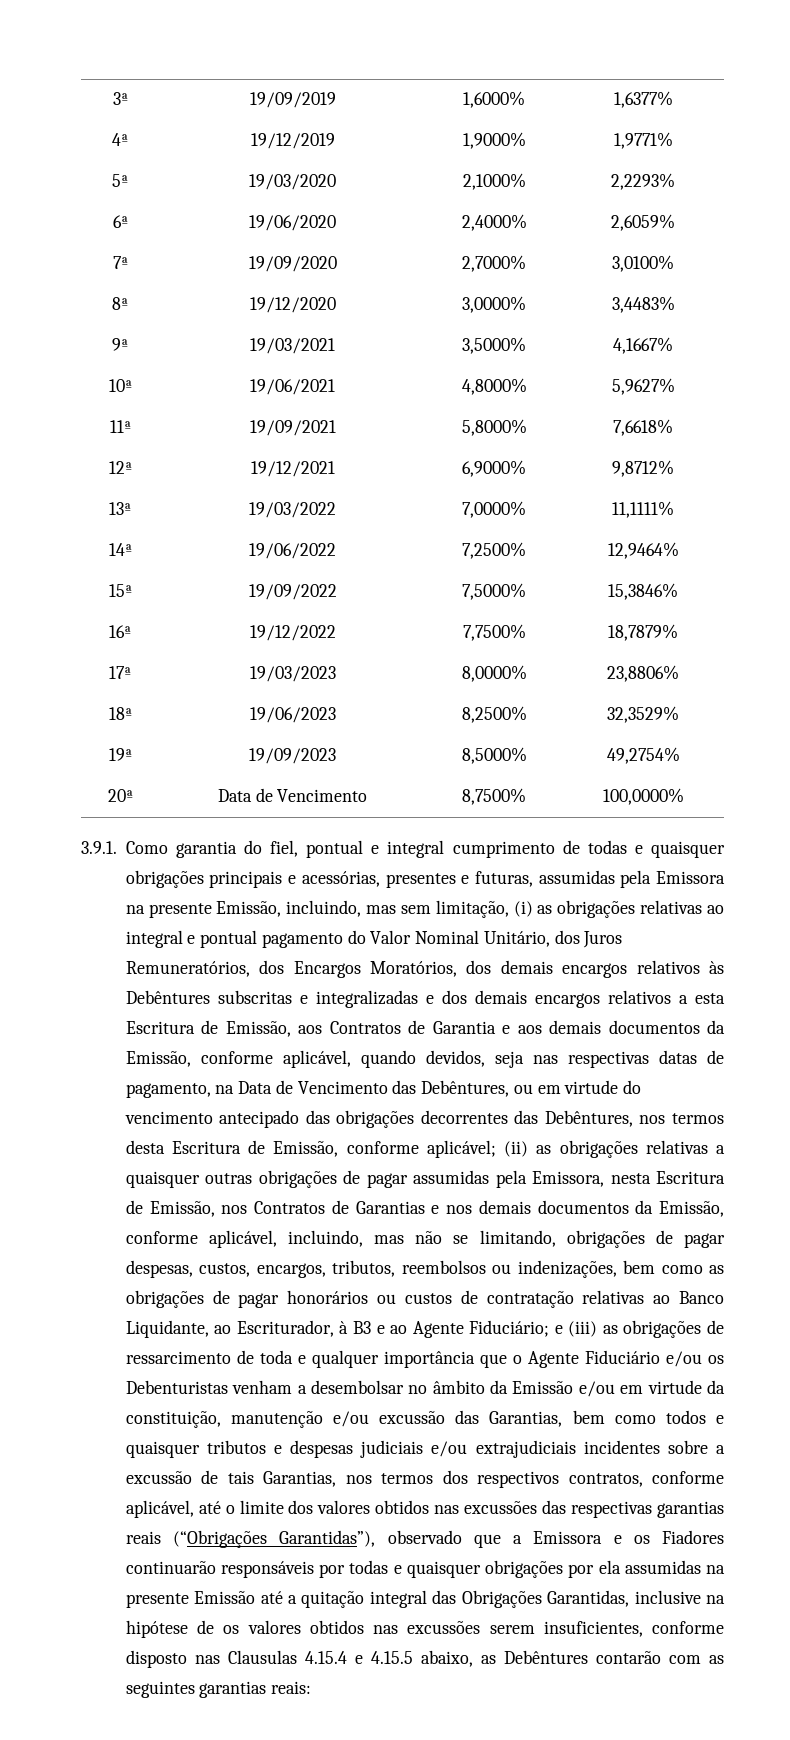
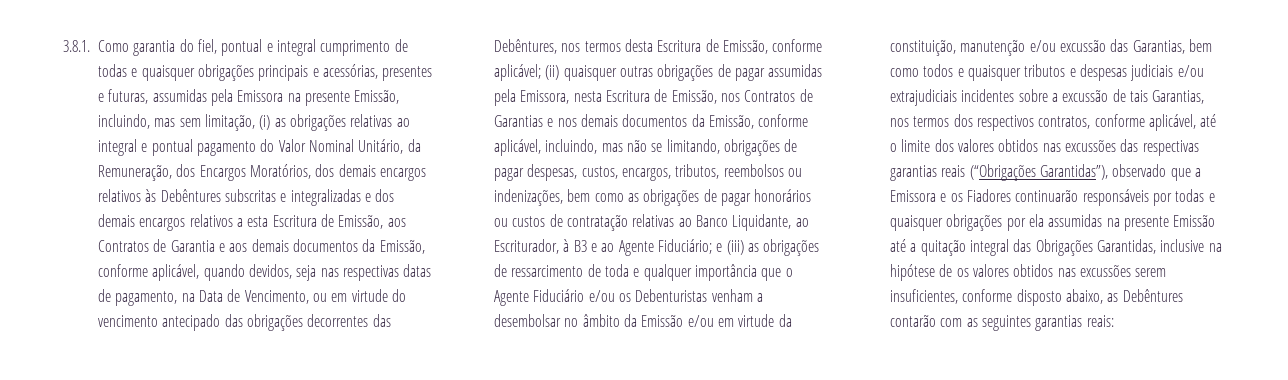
[112,92,129,105] [249,92,336,108] [463,91,525,108] [613,91,673,108] [112,133,129,146] [250,133,335,149] [462,132,526,149] [613,132,673,149] [112,174,129,187] [249,174,336,190] [462,173,526,190] [611,173,675,190] [112,215,129,228] [249,215,336,231] [461,214,527,231] [611,214,675,231] [112,256,129,269] [248,256,337,272] [462,255,526,272] [612,255,674,272] [112,297,129,310] [249,297,336,313] [462,296,526,313] [611,296,675,313] [112,338,129,351] [250,338,335,354] [462,337,526,354] [613,337,673,354] [108,379,133,392] [250,379,335,395] [461,378,527,395] [611,378,675,395] [109,420,132,433] [249,420,336,436] [461,419,527,436] [613,419,673,436] [108,461,133,474] [250,461,335,477] [462,460,526,477] [612,460,674,477] [109,502,132,515] [249,502,336,518] [462,501,526,518] [612,501,674,518] [108,543,133,556] [249,543,336,559] [462,542,526,559] [607,542,679,559] [108,584,133,597] [248,584,337,600] [462,583,526,600] [608,583,678,600] [109,625,132,638] [249,625,336,641] [462,624,526,641] [608,624,678,641] [109,666,132,679] [249,666,336,682] [461,665,527,682] [607,665,679,682] [108,707,133,720] [249,707,336,723] [461,706,527,723] [607,706,679,723] [108,748,133,761] [249,748,336,764] [461,747,527,764] [606,747,680,764] [107,789,134,802] [217,788,368,802] [462,788,526,805] [602,788,684,805] [81,841,117,854] 3ª | 19/09/2019 | 1,6000% | 1,6377% // 4ª | 19/12/2019 | 1,9000% | 1,9771% // 5ª | 19/03/2020 | 2,1000% | 2,2293% // 6ª | 19/06/2020 | 2,4000% | 2,6059% // 7ª | 19/09/2020 | 2,7000% | 3,0100% // 8ª | 19/12/2020 | 3,0000% | 3,4483% // 9ª | 19/03/2021 | 3,5000% | 4,1667% // 10ª | 19/06/2021 | 4,8000% | 5,9627% // 11ª | 19/09/2021 | 5,8000% | 7,6618% // 12ª | 19/12/2021 | 6,9000% | 9,8712% // 13ª | 19/03/2022 | 7,0000% | 11,1111% // 14ª | 19/06/2022 | 7,2500% | 12,9464% // 15ª | 19/09/2022 | 7,5000% | 15,3846% // 16ª | 19/12/2022 | 7,7500% | 18,7879% // 17ª | 19/03/2023 | 8,0000% | 23,8806% // 18ª | 19/06/2023 | 8,2500% | 32,3529% // 19ª | 19/09/2023 | 8,5000% | 49,2754% // 20ª | Data de Vencimento | 8,7500% | 100,0000% // 3.9.1. -> [63,40,90,52] 3.8.1.
[554,930,623,948] [125,961,250,977] dos Juros Remuneratórios, -> [407,139,421,152] [98,164,172,181] da Remuneração,
[297,1080,510,1097] Vencimento das Debêntures, -> [244,290,309,304] Vencimento,
[536,1140,726,1158] as obrigações relativas a -> (560, 72) none
[194,1650,413,1664] nas Clausulas 4.15.4 e 4.15.5 -> (1062, 297) none

